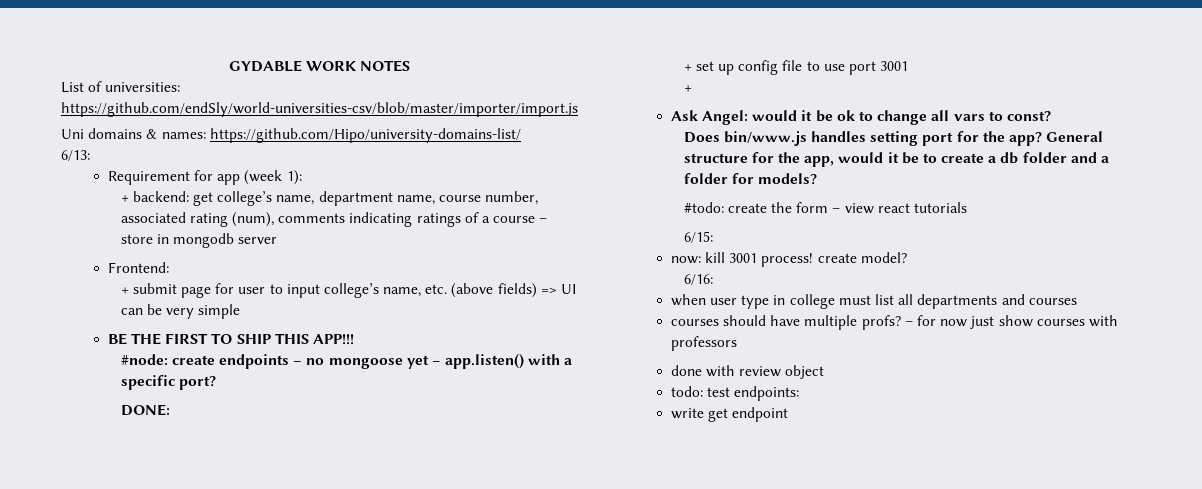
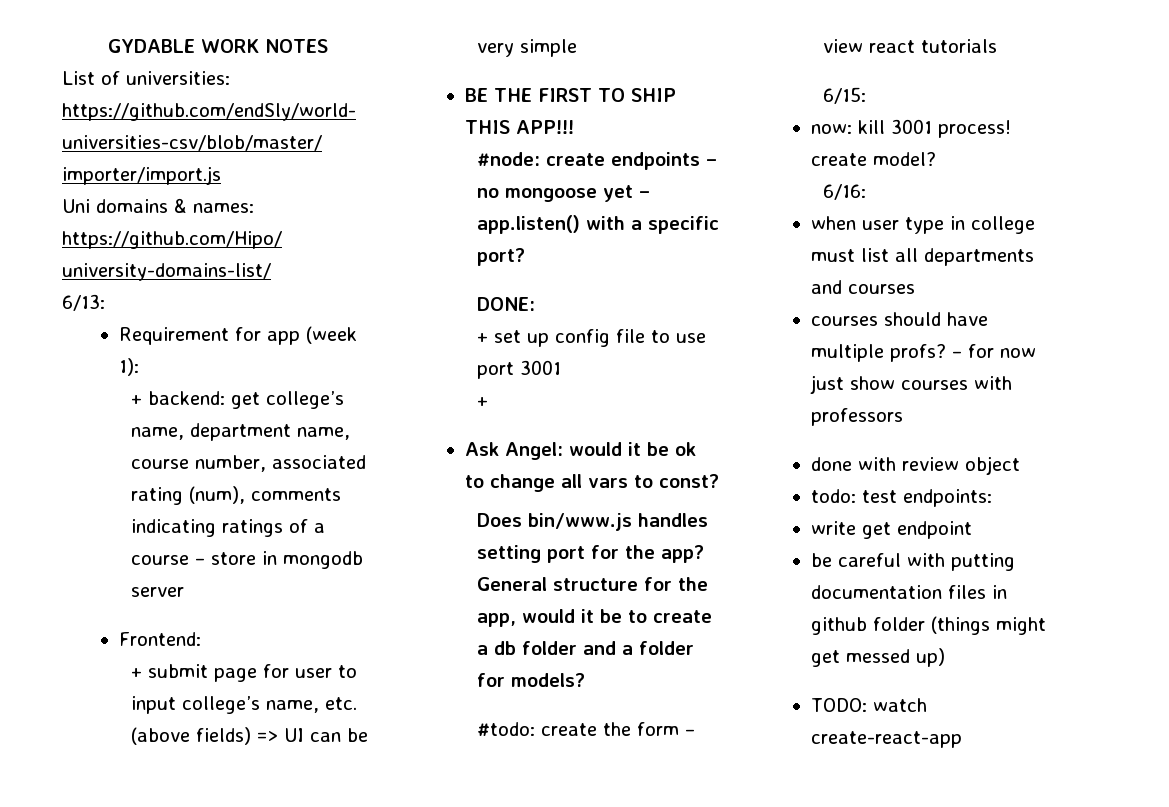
(789, 414) none -> [811,553,1016,571] [811,585,1008,599] [811,616,1047,635] [811,648,946,667] [811,698,928,712] [811,731,963,748] // be careful with putting documentation files in github folder (things might get messed up) // TODO: watch create-react-app

